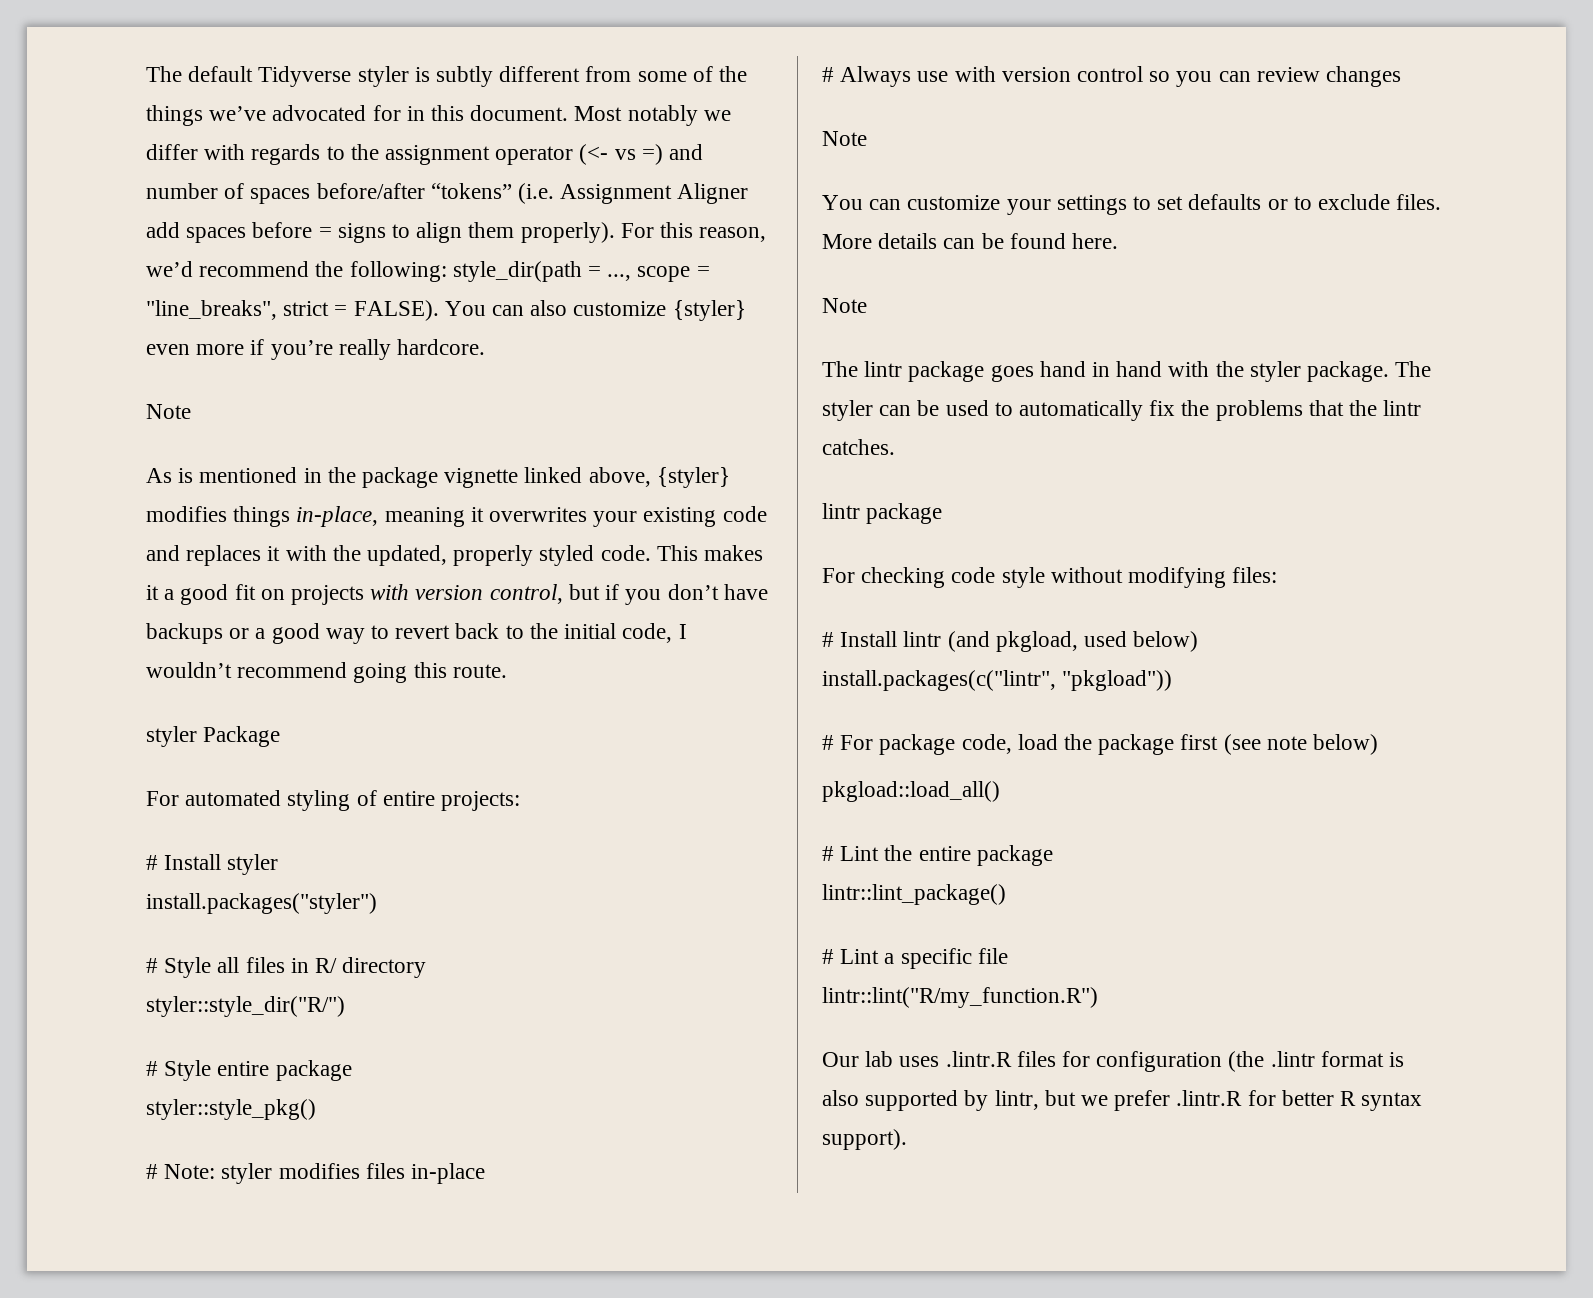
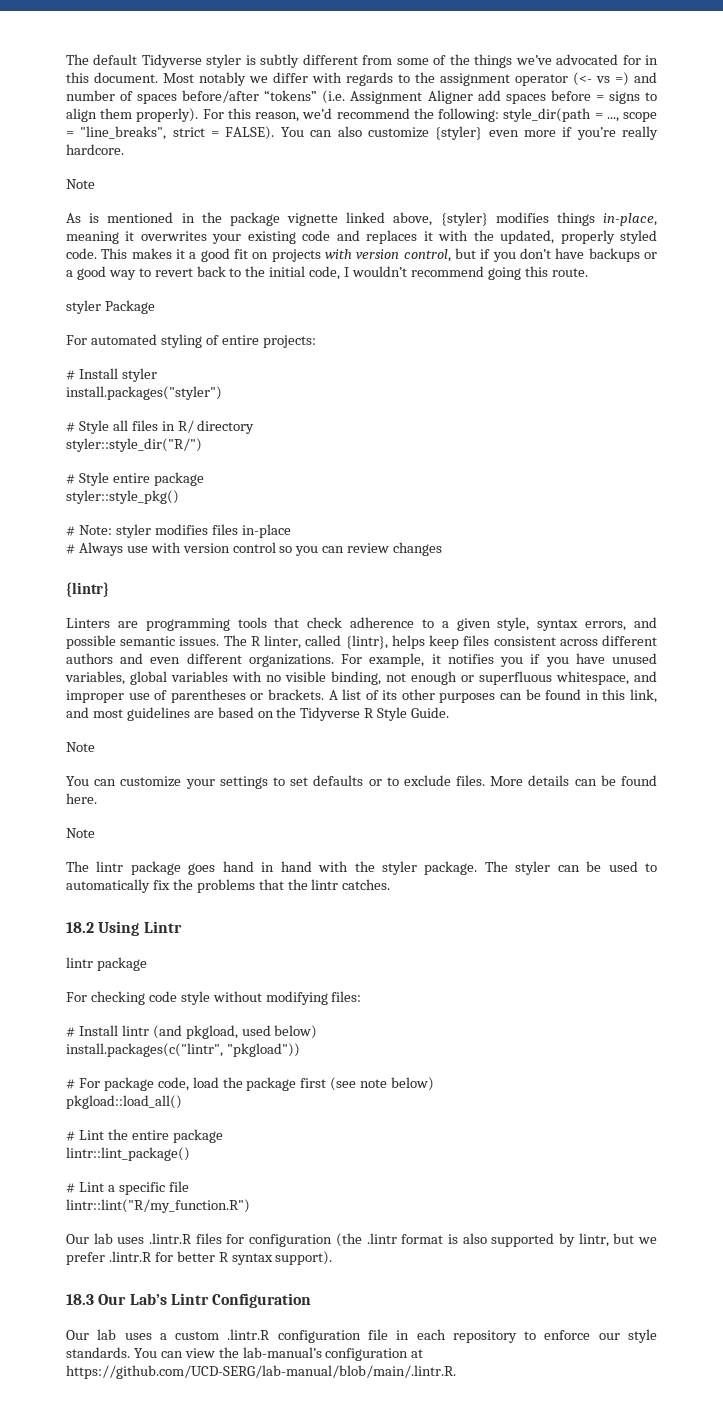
(1402, 76) none -> [66,582,109,597] [66,617,657,631] [66,635,657,649] [66,653,657,667] [65,671,657,685] [66,689,657,703] [66,707,450,721] // {lintr} // Linters are programming tools that check adherence to a given style, syntax errors, and possible semantic issues. The R linter, called {lintr}, helps keep files consistent across different authors and even different organizations. For example, it notifies you if you have unused variables, global variables with no visible binding, not enough or superfluous whitespace, and improper use of parentheses or brackets. A list of its other purposes can be found in this link, and most guidelines are based on the Tidyverse R Style Guide.
(895, 447) none -> [66,921,182,936] // 18.2 Using Lintr
(907, 1139) none -> [66,1293,312,1308] [66,1329,657,1343] [66,1347,424,1361] [66,1365,456,1379] // 18.3 Our Lab’s Lintr Configuration // Our lab uses a custom .lintr.R configuration file in each repository to enforce our style standards. You can view the lab-manual’s configuration at https://github.com/UCD-SERG/lab-manual/blob/main/.lintr.R.

